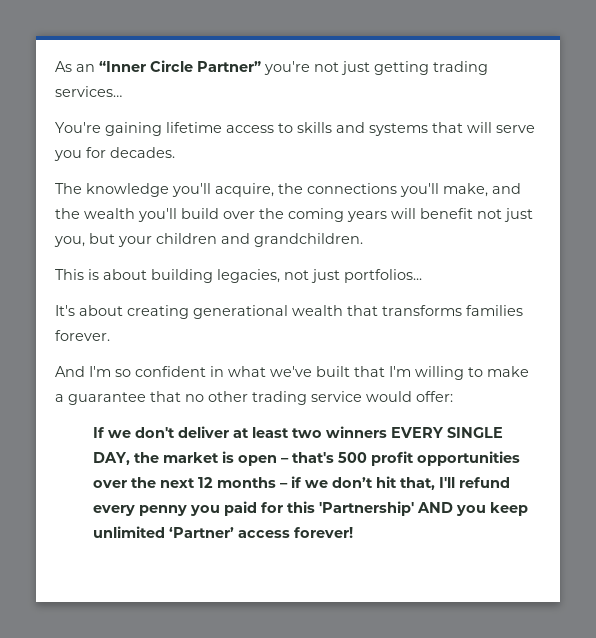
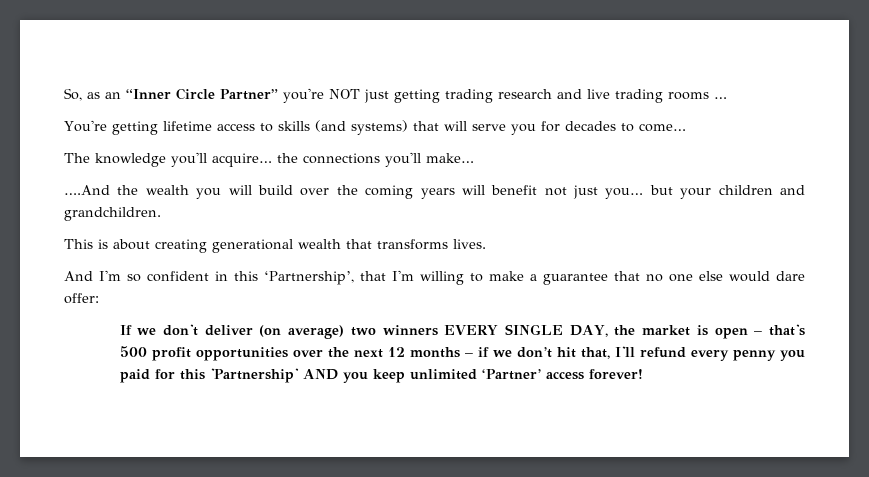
[55,61,72,72] As -> [64,88,100,101] So, as
[314,62,339,72] not -> [329,89,360,99] NOT
[55,86,122,97] services… -> [498,89,727,103] research and live trading rooms …
[105,122,162,136] gaining -> [111,121,158,135] getting
[336,122,428,136] and systems -> [314,120,408,135] (and systems)
[110,147,175,158] decades. -> [564,121,686,132] decades to come…
[215,183,274,197] acquire, -> [212,153,272,167] acquire…
[443,183,521,197] [55,208,177,222] make, and the wealth you'll -> [426,153,474,163] [64,185,252,199] make… // ….And the wealth you will
[54,236,85,247] you, -> [605,188,644,199] you…
[151,269,422,283] [55,305,123,316] building legacies, not just portfolios... // It's about -> (150, 244) none
[466,305,523,316] [55,330,110,341] families forever. -> [453,239,486,249] lives.
[228,366,350,377] what we've built -> [234,271,354,285] this ‘Partnership’,
[208,391,412,405] other trading service would -> [669,271,805,282] one else would dare
[232,427,289,438] at least -> [259,325,345,339] (on average)

